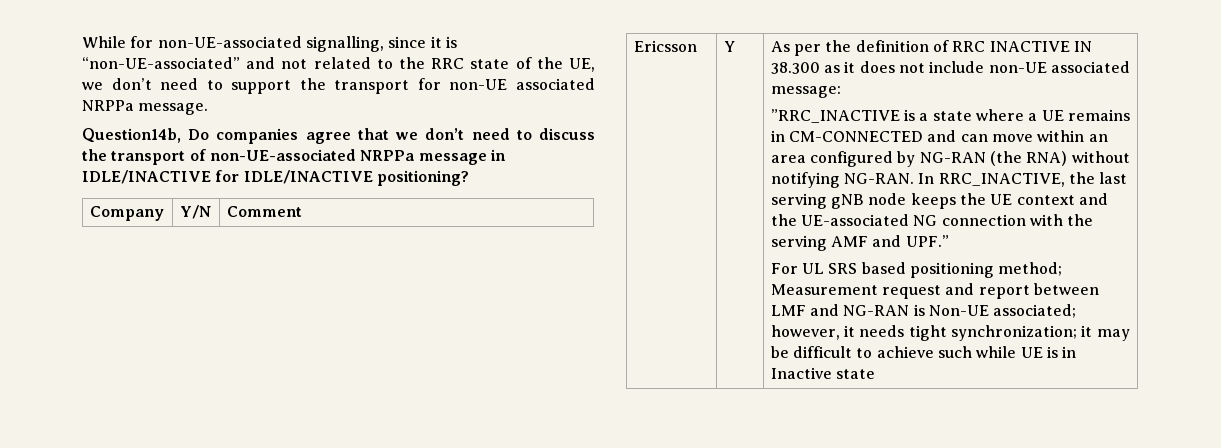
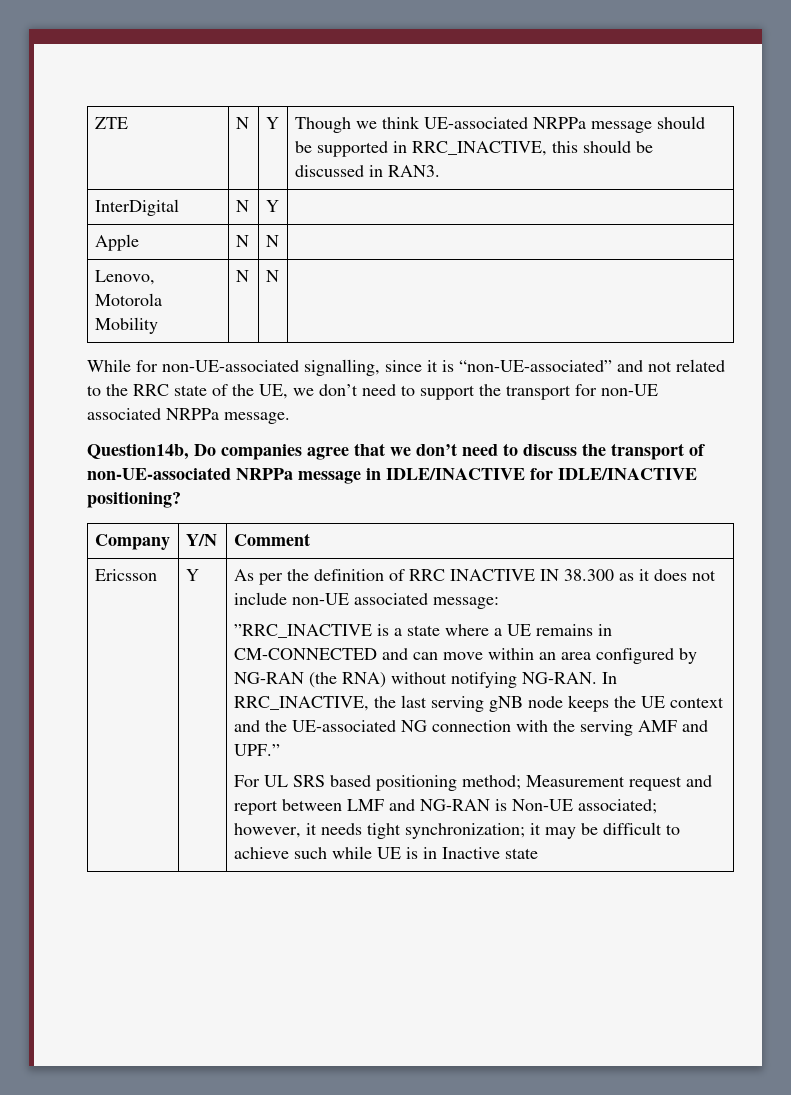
(82, 42) none -> [94,117,128,129] [235,117,249,129] [265,117,279,129] [294,116,705,133] [294,140,653,157] [294,165,440,177] [94,199,179,216] [235,200,249,212] [265,200,279,212] [94,234,139,251] [235,235,249,247] [265,235,279,247] [94,270,155,285] [94,293,162,306] [94,317,158,334] [235,270,249,282] [265,270,279,282] ZTE | N | Y | Though we think UE-associated NRPPa message should be supported in RRC_INACTIVE, this should be discussed in RAN3. // InterDigital | N | Y | // Apple | N | N | // Lenovo, Motorola Mobility | N | N | //

